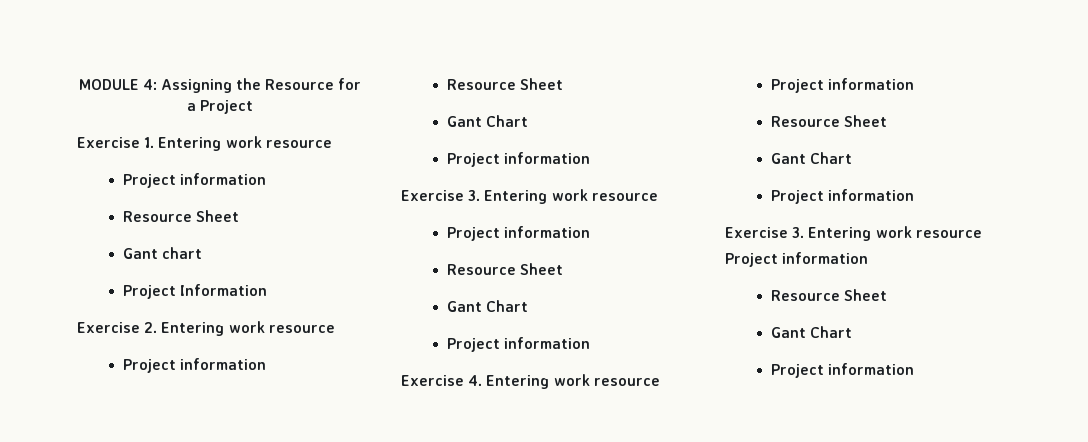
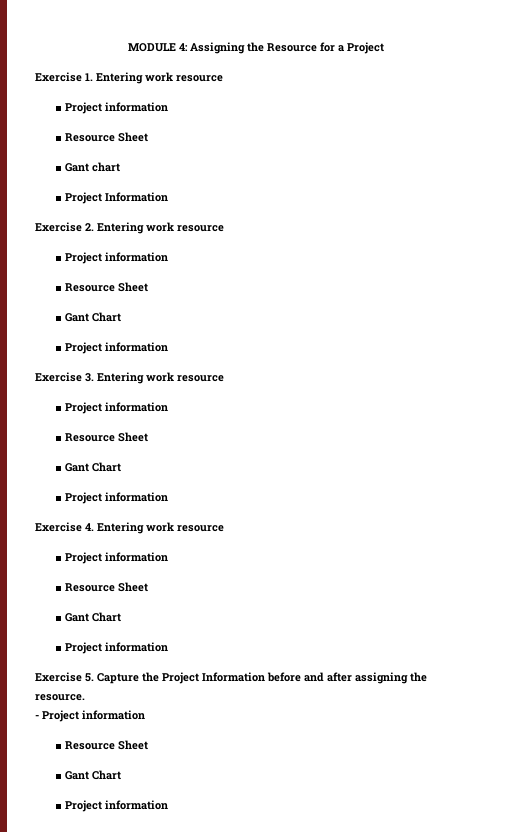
[792,226,982,241] 3. Entering work resource // -> [85,672,427,684] [35,694,85,701] [35,715,39,719] 5. Capture the Project Information before and after assigning the resource. // -

